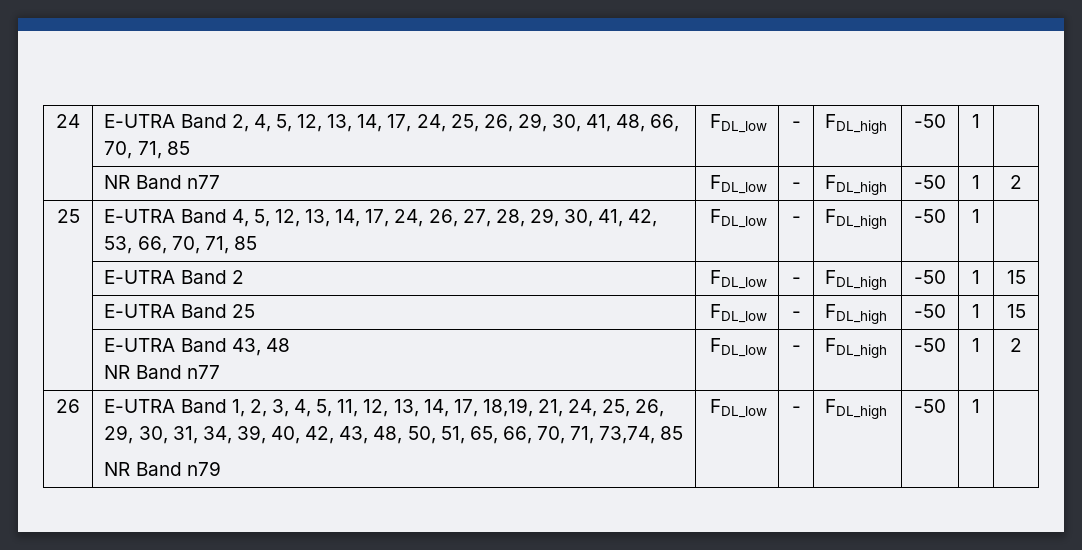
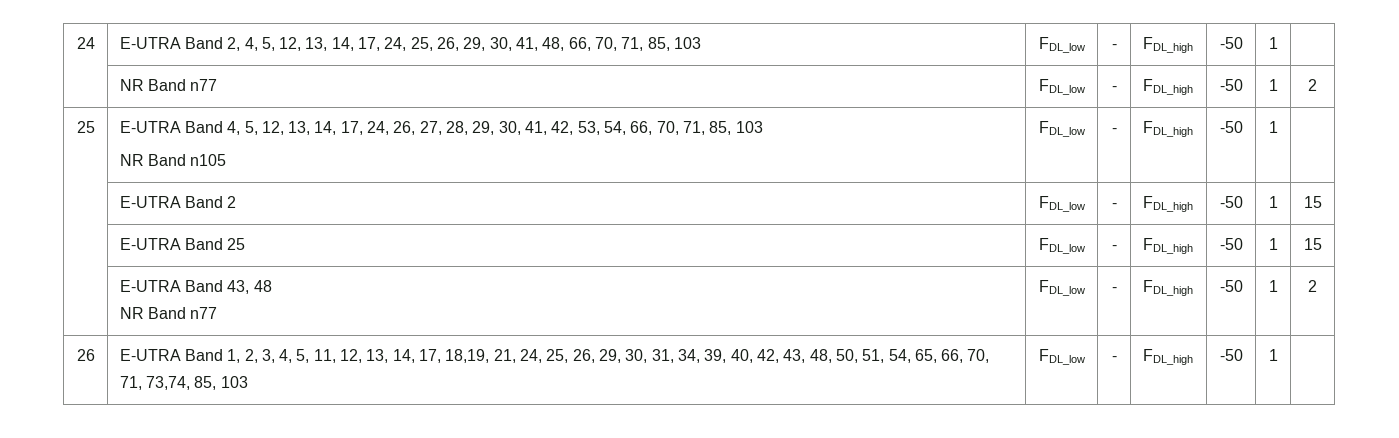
[166,141,190,155] 85 -> [647,37,701,51] 85, 103
[137,236,257,254] 66, 70, 71, 85 -> [604,121,763,135] [119,154,227,166] 54, 66, 70, 71, 85, 103 // NR Band n105
(465, 435) none -> [888,349,911,363] 54,
[660,426,684,440] [104,461,221,476] 85 // NR Band n79 -> [194,376,248,390] 85, 103

